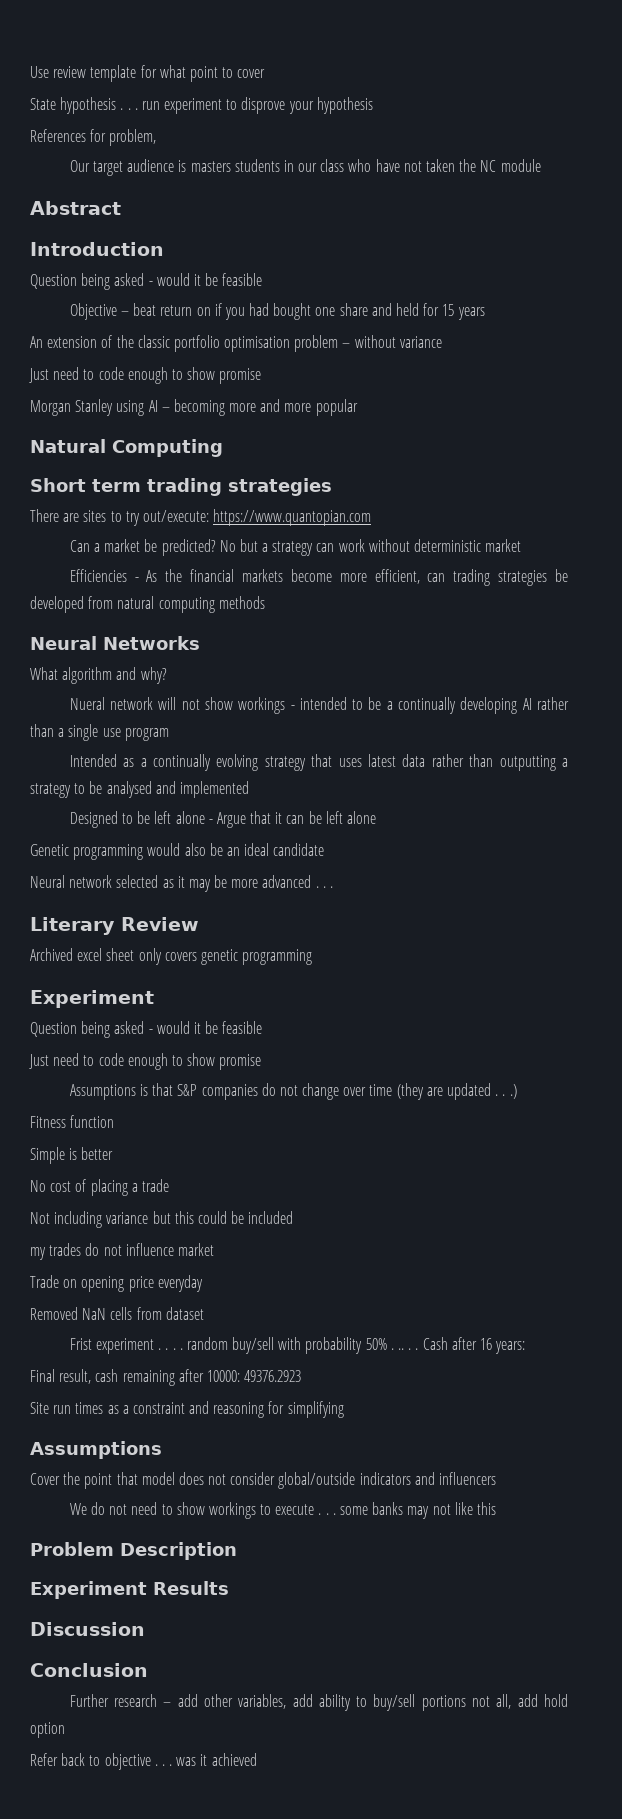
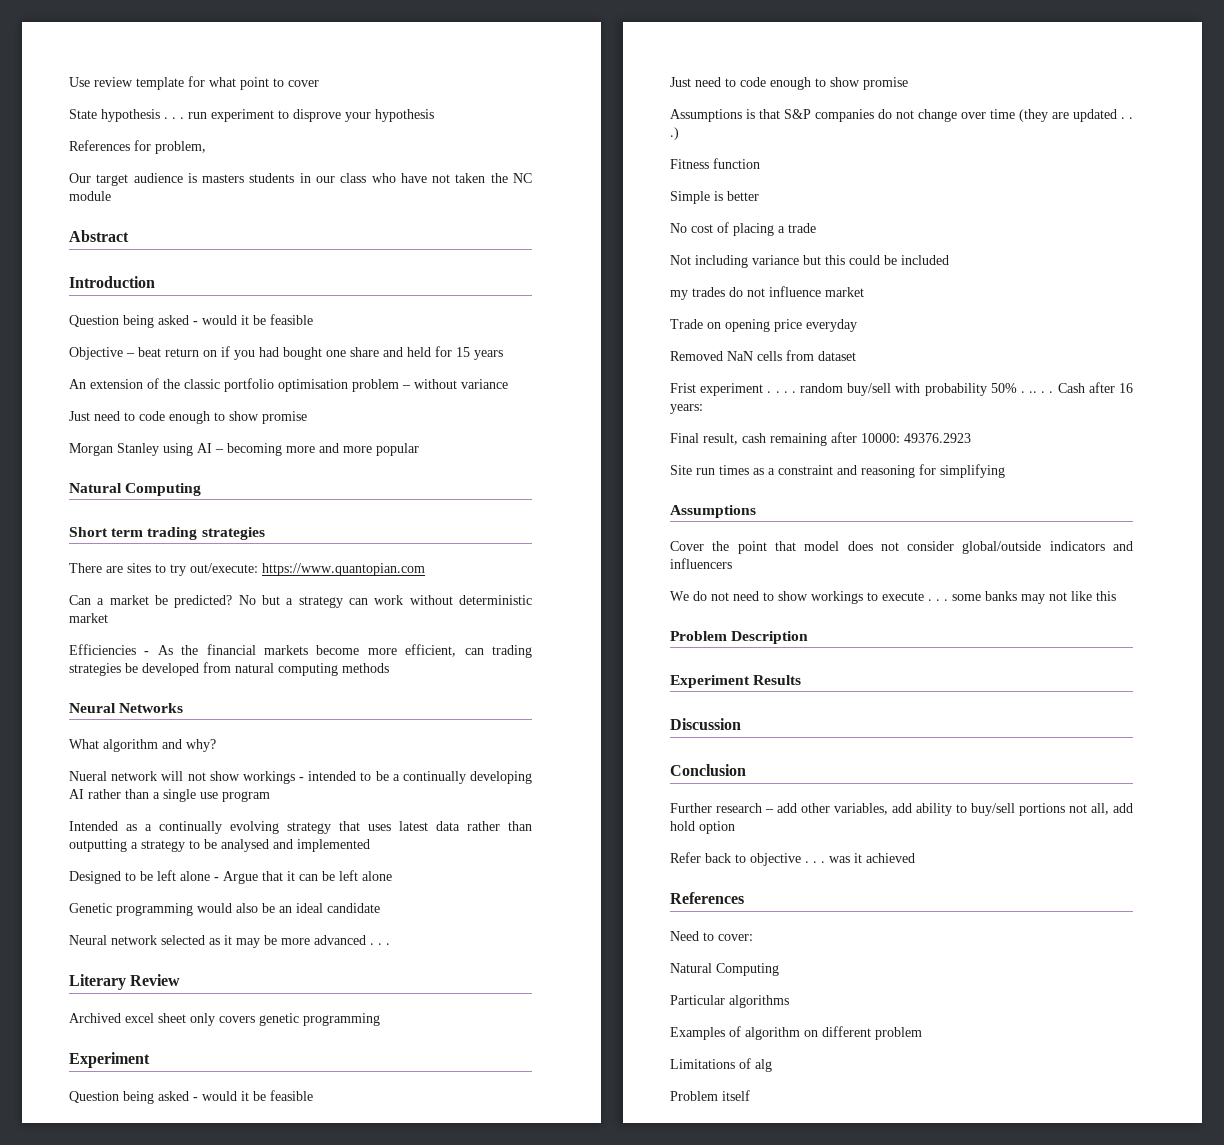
(257, 1759) none -> [670,892,744,904] [670,931,753,941] [670,963,779,976] [670,995,789,1008] [670,1026,922,1040] [670,1058,772,1072] [670,1090,750,1101] // References // Need to cover: // Natural Computing // Particular algorithms // Examples of algorithm on different problem // Limitations of alg // Problem itself

